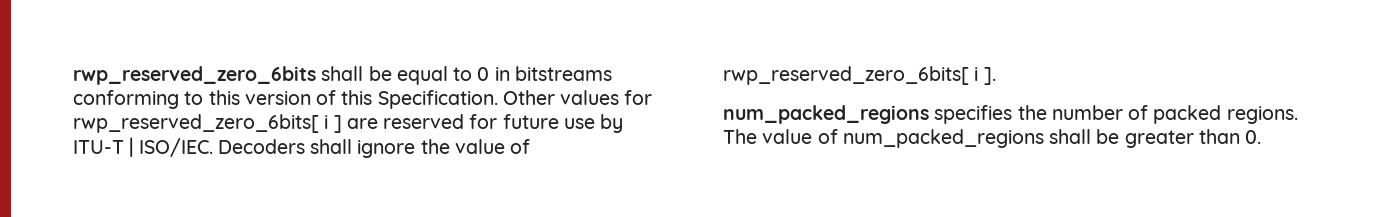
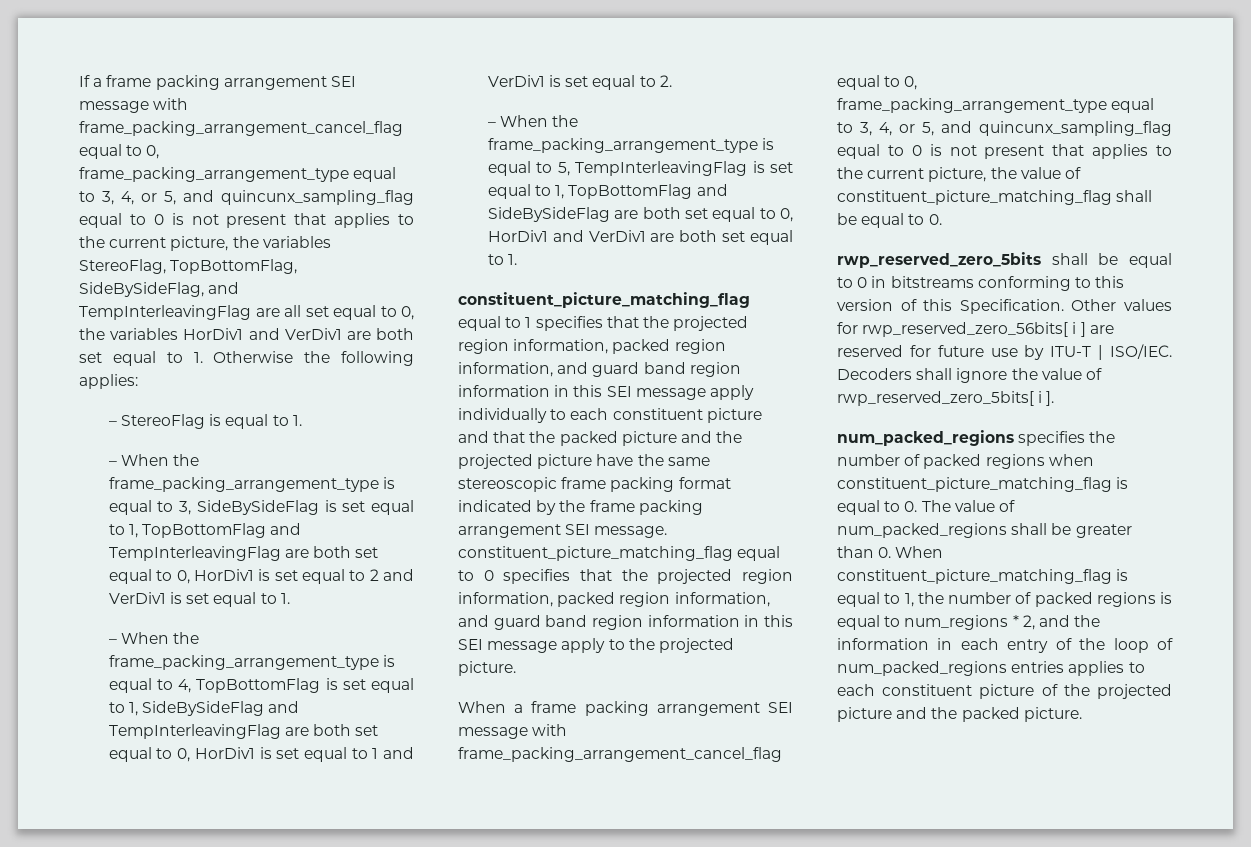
[73,66,316,85] rwp_reserved_zero_6bits -> [79,75,356,90] [79,98,189,113] [79,121,403,136] [79,144,160,159] [79,167,397,182] [79,190,414,205] [79,213,414,228] [79,236,331,251] [79,259,298,274] [79,282,240,297] [79,305,414,320] [79,328,414,340] [79,351,414,366] [79,374,138,389] [108,414,302,429] [108,454,200,466] [108,477,395,492] [108,500,414,515] [108,523,302,538] [108,546,379,561] [108,569,414,584] [108,592,290,607] [108,632,200,644] [108,655,395,670] [108,678,414,693] [108,701,300,716] [108,724,379,739] [108,747,414,762] [487,75,672,90] [487,115,579,127] [487,138,774,153] [487,161,793,176] [487,184,728,199] [487,207,793,222] [487,230,793,245] [487,254,517,265] [458,292,750,308] [458,316,749,331] [458,339,726,354] [458,362,741,377] [458,385,754,400] [458,408,762,423] [458,431,743,446] [458,454,710,469] [458,477,731,492] [458,500,703,515] [458,524,668,538] [458,546,781,561] [458,569,793,584] [458,592,770,607] [458,615,793,630] [458,638,734,653] [458,661,516,676] [458,701,793,716] [458,724,568,739] [458,747,782,762] [837,75,918,90] [837,98,1155,113] [837,121,1172,136] [837,144,1172,159] [837,167,1081,182] [837,190,1153,205] [837,213,942,228] [837,252,1041,268] If a frame packing arrangement SEI message with frame_packing_arrangement_cancel_flag equal to 0, frame_packing_arrangement_type equal to 3, 4, or 5, and quincunx_sampling_flag equal to 0 is not present that applies to the current picture, the variables StereoFlag, TopBottomFlag, SideBySideFlag, and TempInterleavingFlag are all set equal to 0, the variables HorDiv1 and VerDiv1 are both set equal to 1. Otherwise the following applies: // – StereoFlag is equal to 1. // – When the frame_packing_arrangement_type is equal to 3, SideBySideFlag is set equal to 1, TopBottomFlag and TempInterleavingFlag are both set equal to 0, HorDiv1 is set equal to 2 and VerDiv1 is set equal to 1. // – When the frame_packing_arrangement_type is equal to 4, TopBottomFlag is set equal to 1, SideBySideFlag and TempInterleavingFlag are both set equal to 0, HorDiv1 is set equal to 1 and VerDiv1 is set equal to 2. // – When the frame_packing_arrangement_type is equal to 5, TempInterleavingFlag is set equal to 1, TopBottomFlag and SideBySideFlag are both set equal to 0, HorDiv1 and VerDiv1 are both set equal to 1. // constituent_picture_matching_flag equal to 1 specifies that the projected region information, packed region information, and guard band region information in this SEI message apply individually to each constituent picture and that the packed picture and the projected picture have the same stereoscopic frame packing format indicated by the frame packing arrangement SEI message. constituent_picture_matching_flag equal to 0 specifies that the projected region information, packed region information, and guard band region information in this SEI message apply to the projected picture. // When a frame packing arrangement SEI message with frame_packing_arrangement_cancel_flag equal to 0, frame_packing_arrangement_type equal to 3, 4, or 5, and quincunx_sampling_flag equal to 0 is not present that applies to the current picture, the value of constituent_picture_matching_flag shall be equal to 0. // rwp_reserved_zero_5bits
[73,114,319,133] rwp_reserved_zero_6bits[ -> [862,322,1069,337] rwp_reserved_zero_56bits[
[723,66,969,85] rwp_reserved_zero_6bits[ -> [837,391,1034,406] rwp_reserved_zero_5bits[
[1226,106,1298,124] regions. -> [985,454,1094,469] [837,477,1129,492] [837,500,918,515] regions when constituent_picture_matching_flag is equal to 0.
(1262, 137) none -> [895,546,944,558] [837,569,1129,584] [837,592,1172,607] [837,615,1101,630] [837,638,1173,653] [837,661,1145,676] [837,684,1172,699] [837,707,1082,722] When constituent_picture_matching_flag is equal to 1, the number of packed regions is equal to num_regions * 2, and the information in each entry of the loop of num_packed_regions entries applies to each constituent picture of the projected picture and the packed picture.

